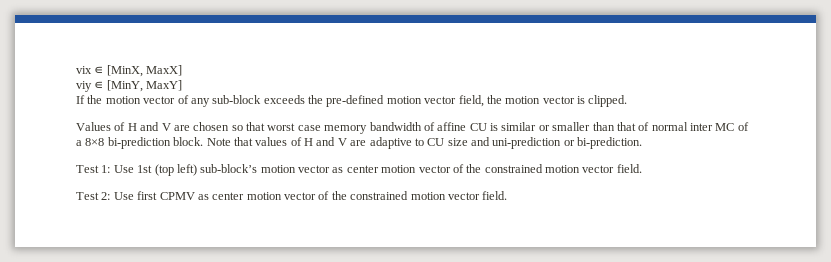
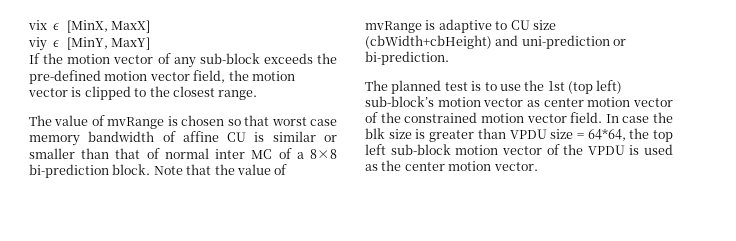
[588,95,628,107] [76,122,190,131] clipped. // Values of H and V are -> [84,86,258,100] [29,115,178,129] clipped to the closest range. // The value of mvRange is
[255,137,367,146] values of H and V are -> [214,164,288,175] [365,20,436,33] the value of mvRange is
(468, 142) none -> [365,35,492,49] (cbWidth+cbHeight)
[76,165,134,173] Test 1: Use -> [365,80,545,94] The planned test is to use the
[76,191,508,200] // Test 2: Use first CPMV as center motion vector of the constrained motion vector field. -> [605,112,673,123] [365,128,673,142] [365,144,673,155] [365,160,538,171] In case the blk size is greater than VPDU size = 64*64, the top left sub-block motion vector of the VPDU is used as the center motion vector.

